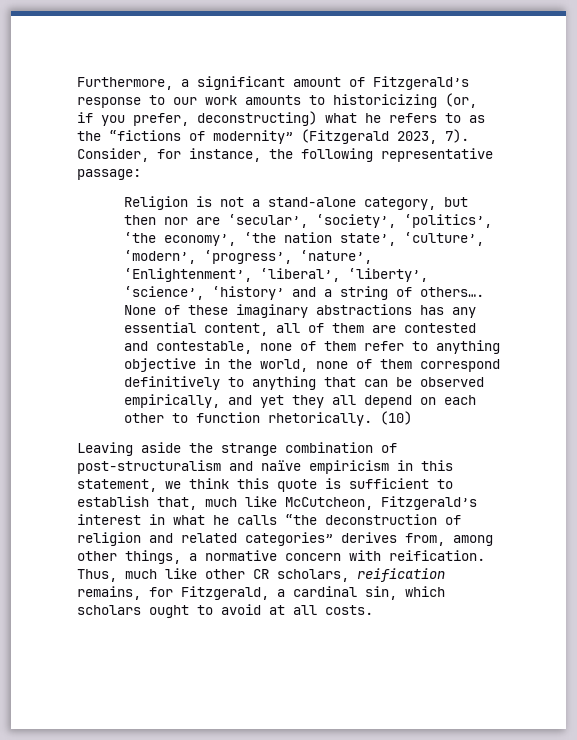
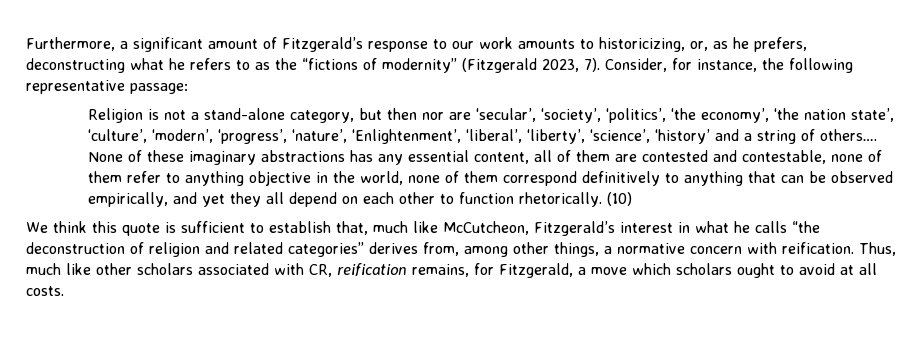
[333,93,477,108] [77,111,317,126] historicizing (or, if you prefer, deconstructing) -> [599,37,807,52] [26,58,125,73] historicizing, or, as he prefers, deconstructing
[77,442,397,456] [77,460,453,474] [77,479,181,492] Leaving aside the strange combination of post-structuralism and naïve empiricism in this statement, we -> [26,222,48,233] We
[253,569,349,582] CR scholars, -> [137,263,332,277] scholars associated with CR,
[293,586,397,600] cardinal sin, -> [591,267,627,275] move

